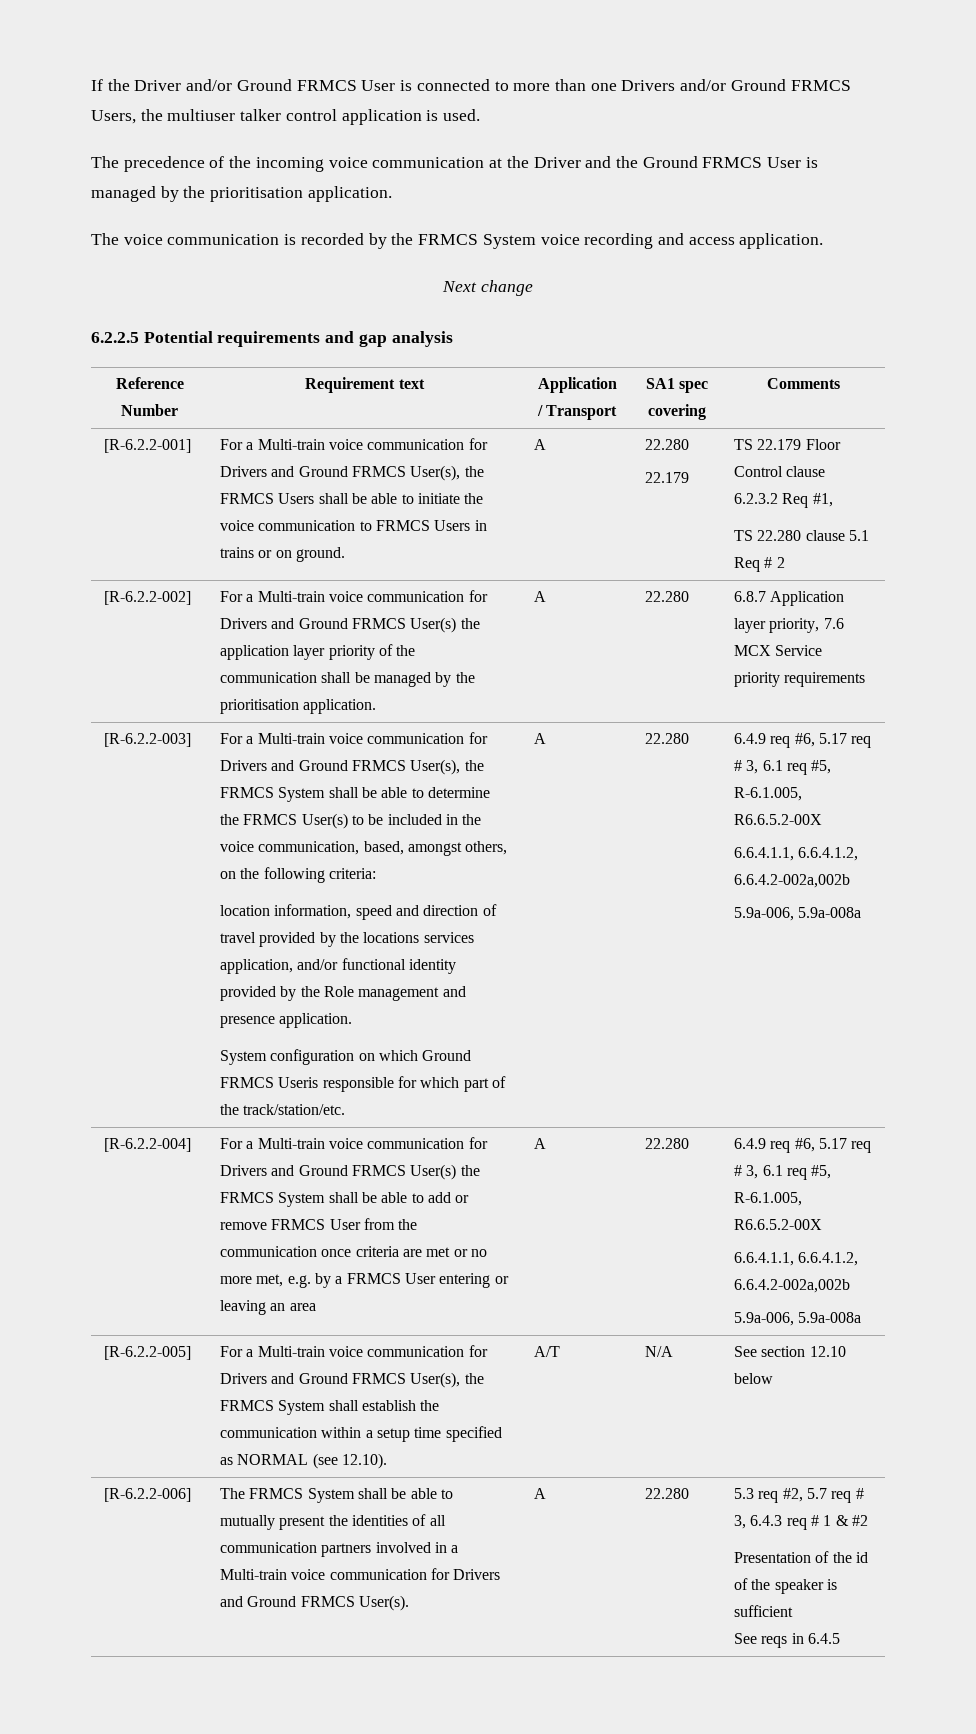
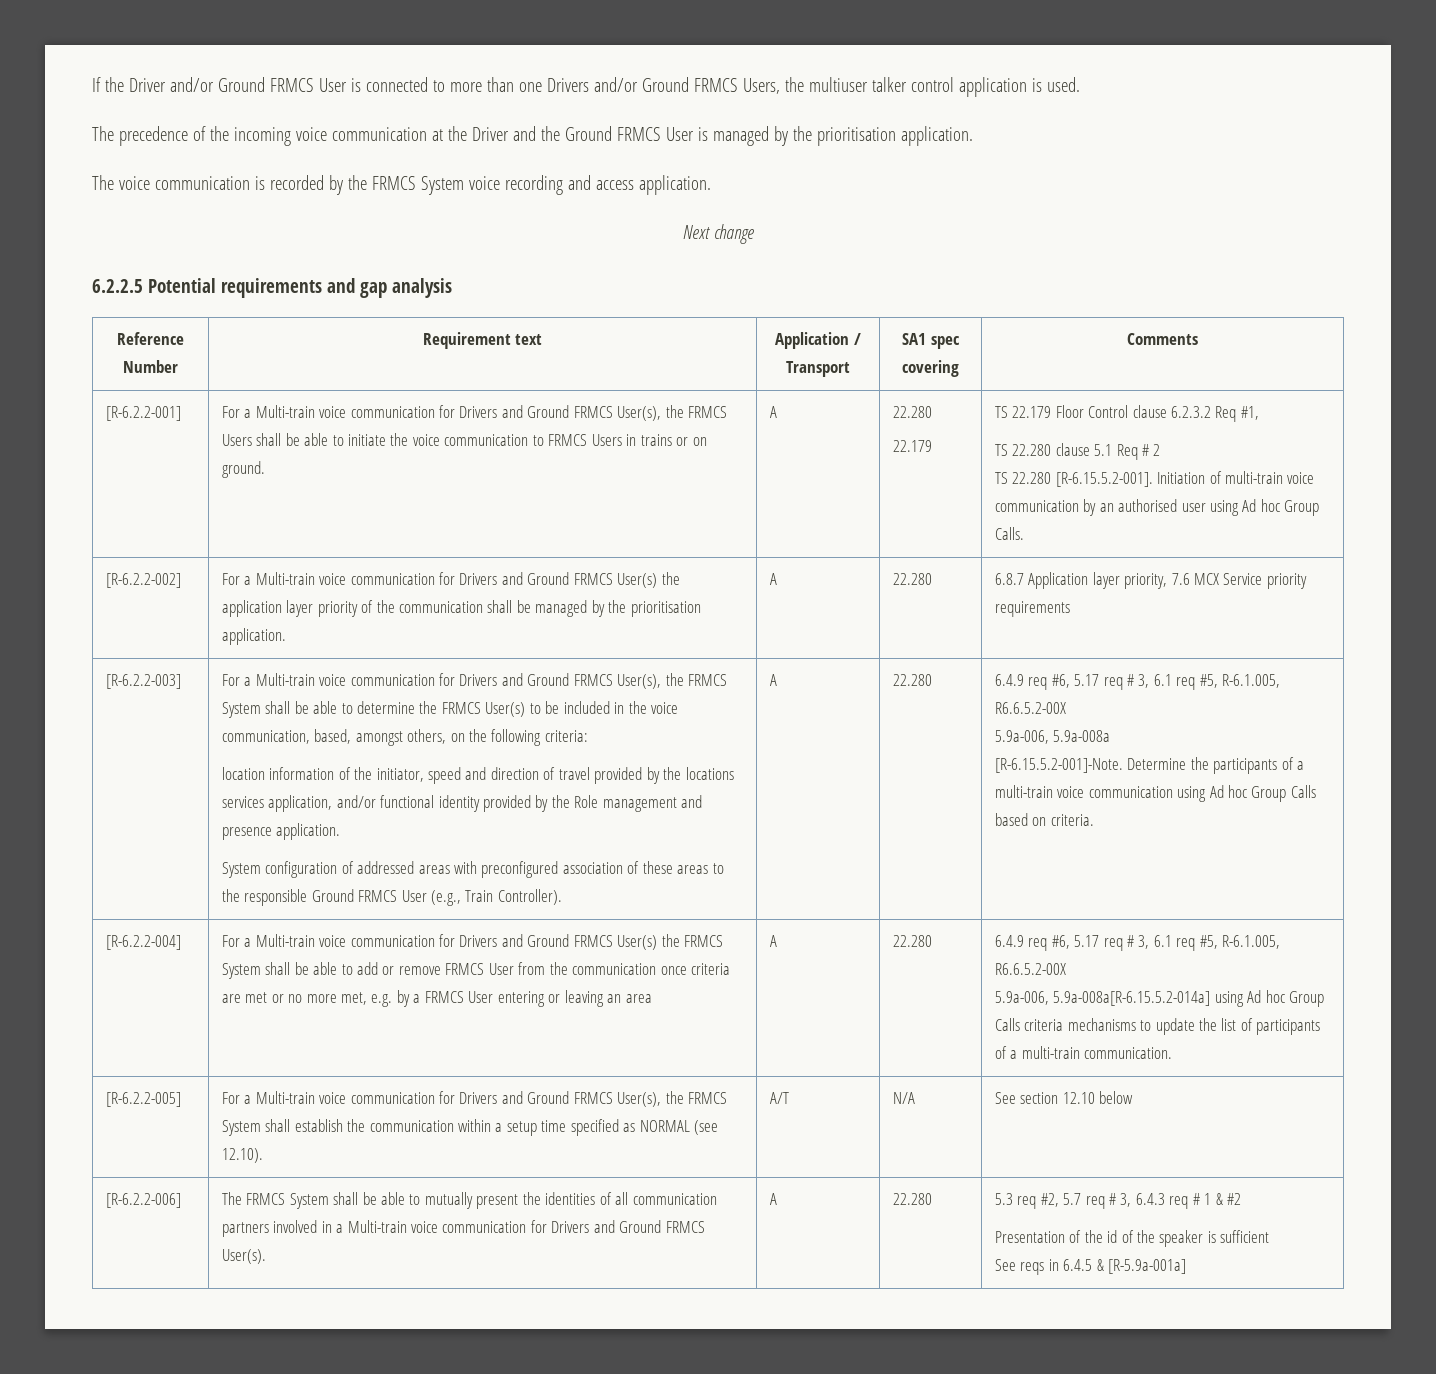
(785, 562) none -> [994,471,1315,487] [994,499,1320,516] [994,527,1024,540] // TS 22.280 [R-6.15.5.2-001]. Initiation of multi-train voice communication by an authorised user using Ad hoc Group Calls.
[274,904,352,919] information, -> [269,767,424,782] information of the initiator,
[358,1050,472,1061] [220,1076,506,1092] [220,1104,346,1115] on which Ground FRMCS Useris responsible for which part of the track/station/etc. -> [341,861,724,878] [221,889,562,906] of addressed areas with preconfigured association of these areas to the responsible Ground FRMCS User (e.g., Train Controller).
[734,847,859,861] [734,874,851,888] [734,907,862,921] // 6.6.4.1.1, 6.6.4.1.2, 6.6.4.2-002a,002b // 5.9a-006, 5.9a-008a -> [994,730,1111,744] [994,757,1304,774] [994,785,1316,802] [994,813,1094,826] // 5.9a-006, 5.9a-008a // [R-6.15.5.2-001]-Note. Determine the participants of a multi-train voice communication using Ad hoc Group Calls based on criteria.
[734,1252,859,1266] [734,1279,851,1293] [734,1312,862,1326] 6.6.4.1.1, 6.6.4.1.2, 6.6.4.2-002a,002b // 5.9a-006, 5.9a-008a -> [994,990,1324,1007] [994,1018,1321,1035] [994,1046,1173,1059] 5.9a-006, 5.9a-008a[R-6.15.5.2-014a] using Ad hoc Group Calls criteria mechanisms to update the list of participants of a multi-train communication.
(840, 1638) none -> [1096,1259,1186,1274] & [R-5.9a-001a]

